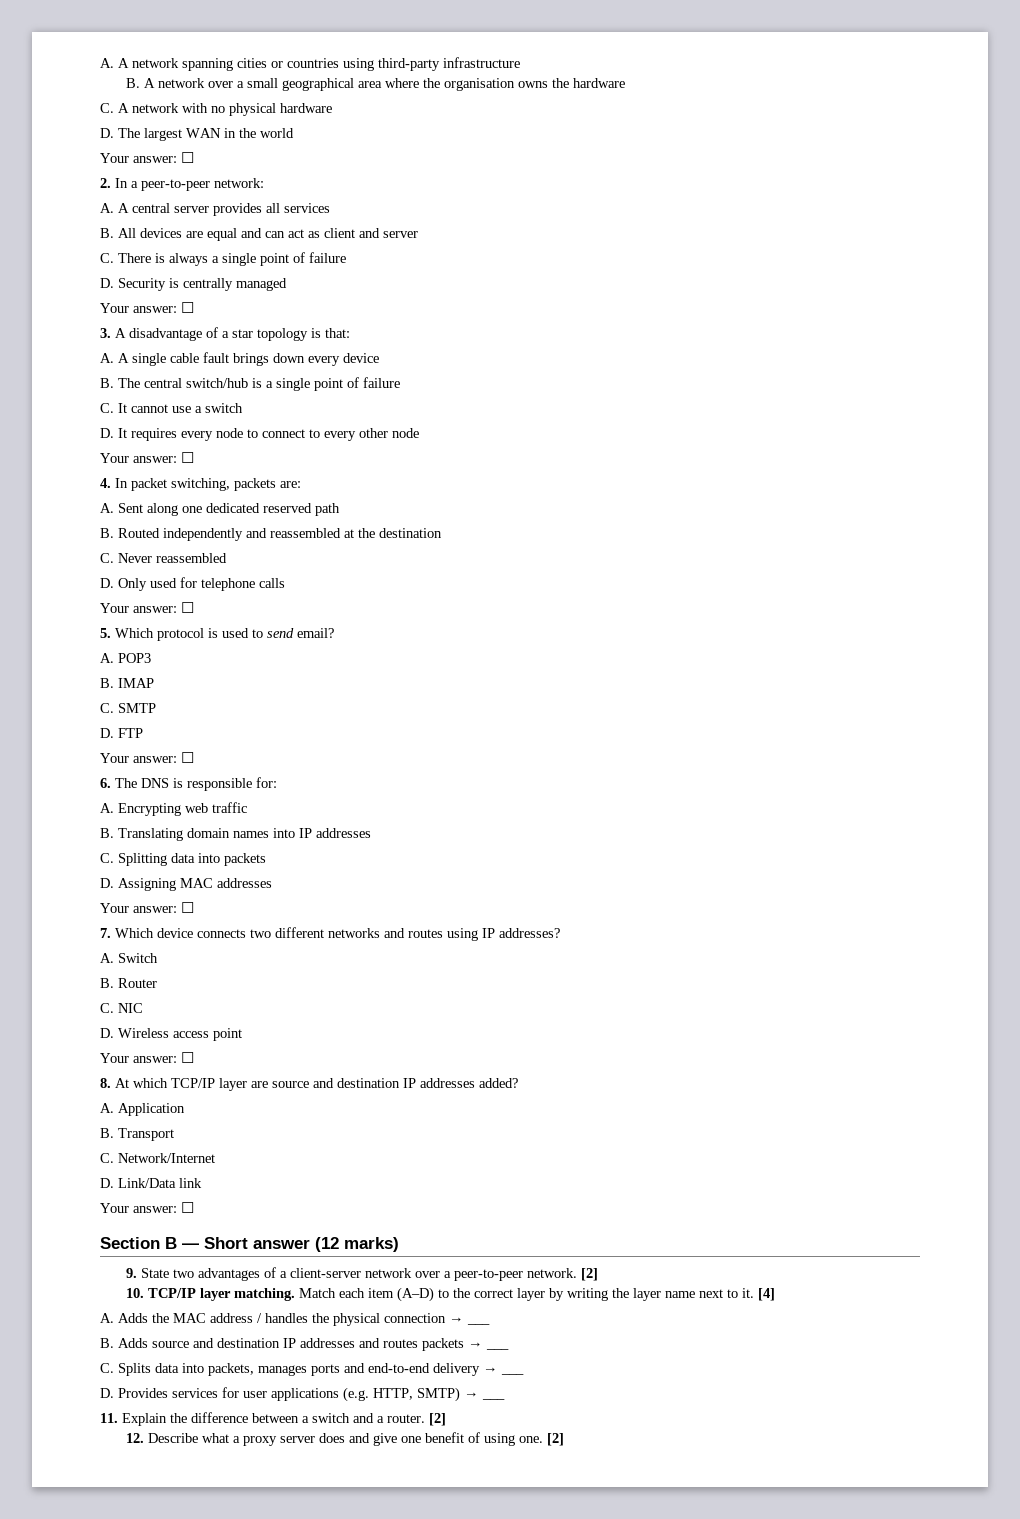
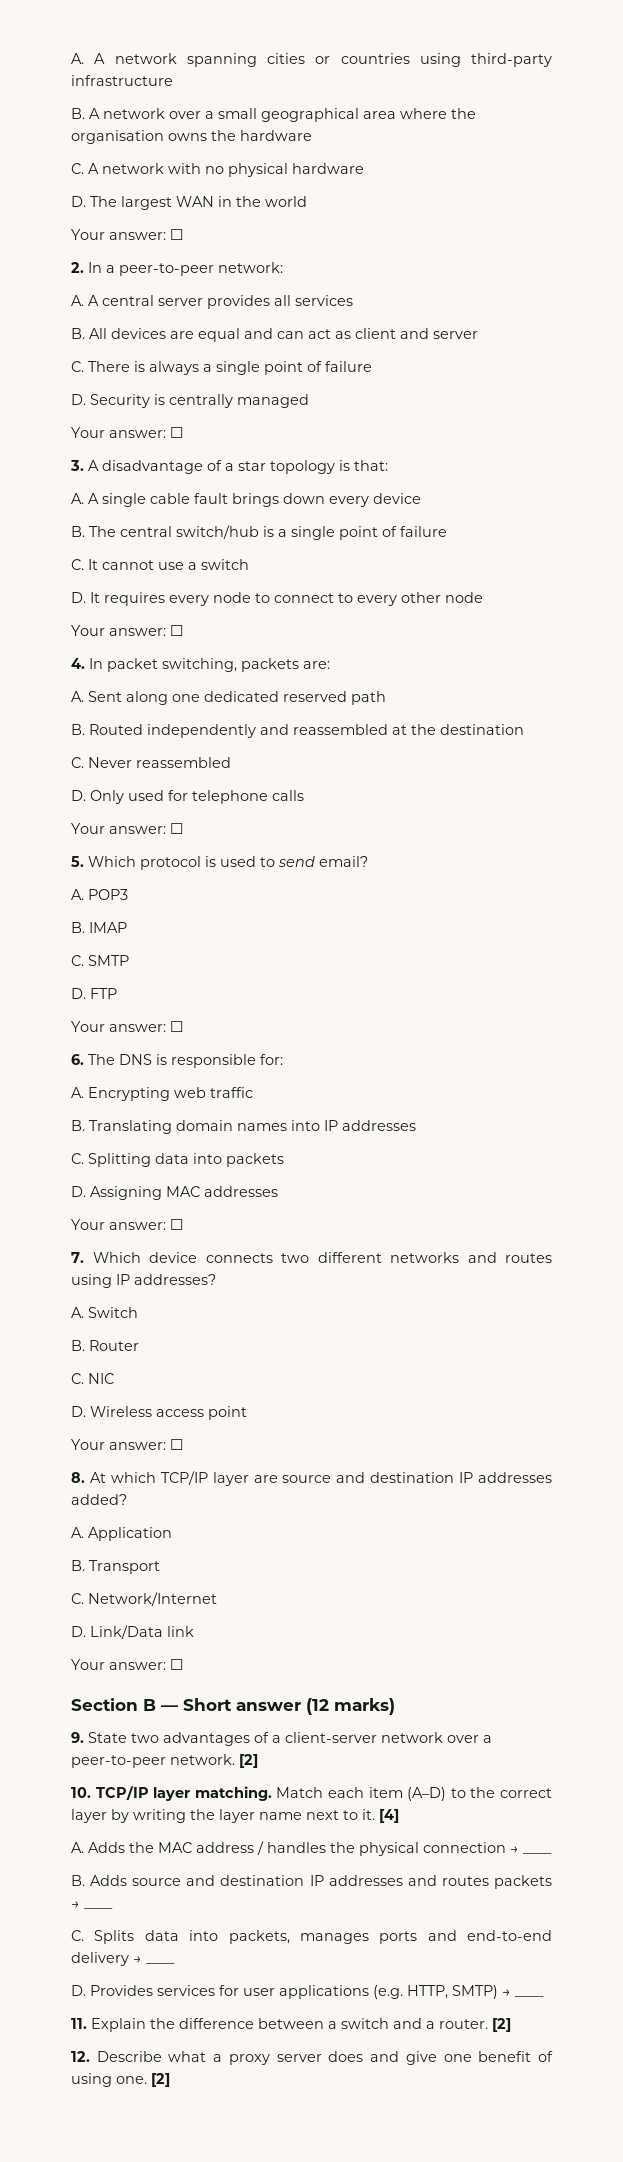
[467,1323,490,1325] ___ -> [523,1853,552,1854] ____
[486,1348,509,1350] ___ -> [84,1908,113,1909] ____
[501,1373,524,1375] ___ -> [146,1963,175,1964] ____
[482,1398,505,1400] ___ -> [515,1996,544,1997] ____

